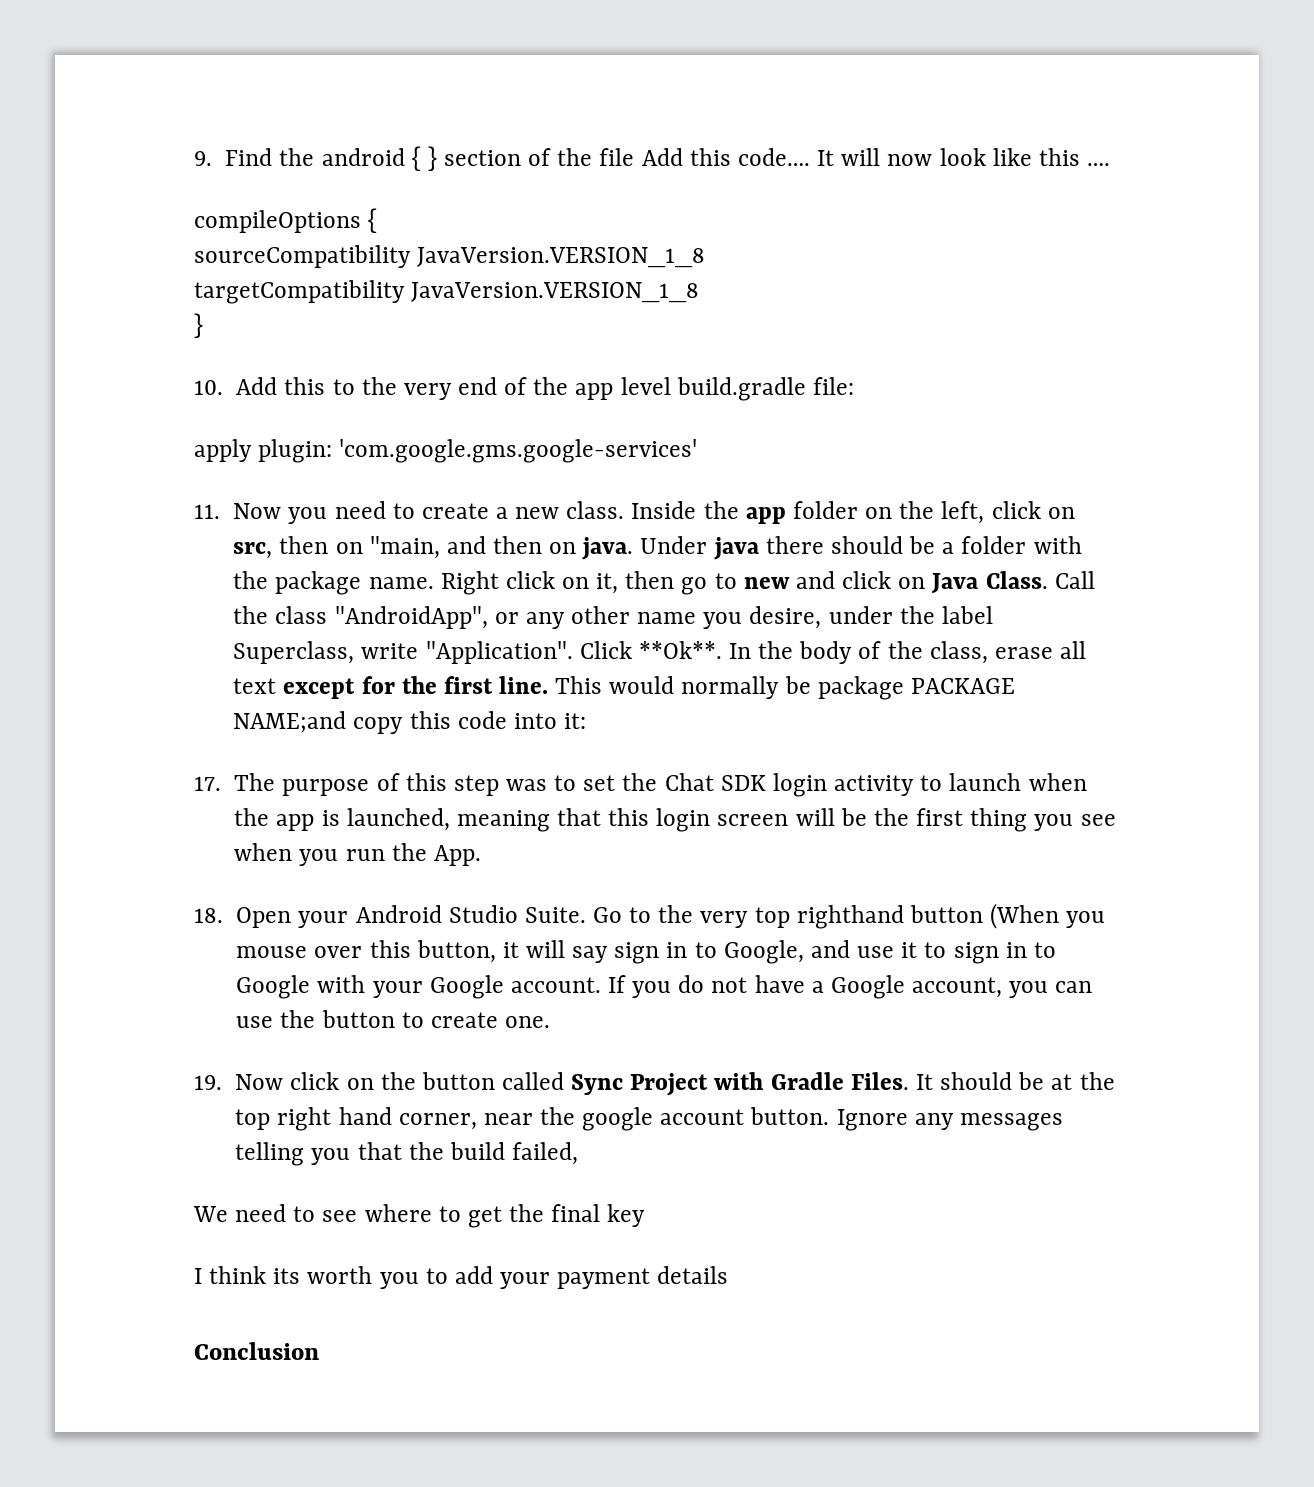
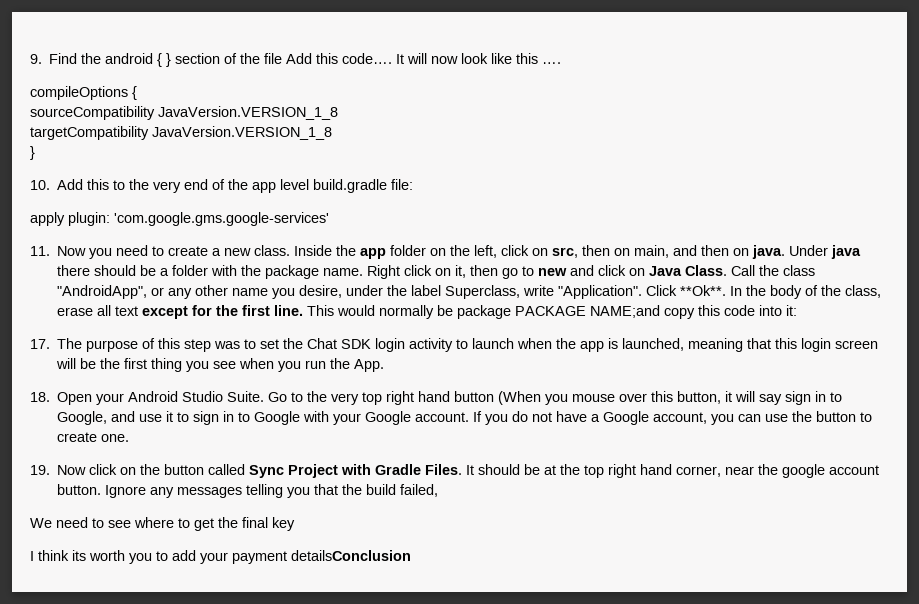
[369,536,440,559] "main, -> [634,245,670,258] main,
[796,905,904,929] righthand -> [386,391,451,405] right hand
[657,1266,729,1284] [194,1342,319,1360] details // Conclusion -> [291,550,411,561] detailsConclusion

